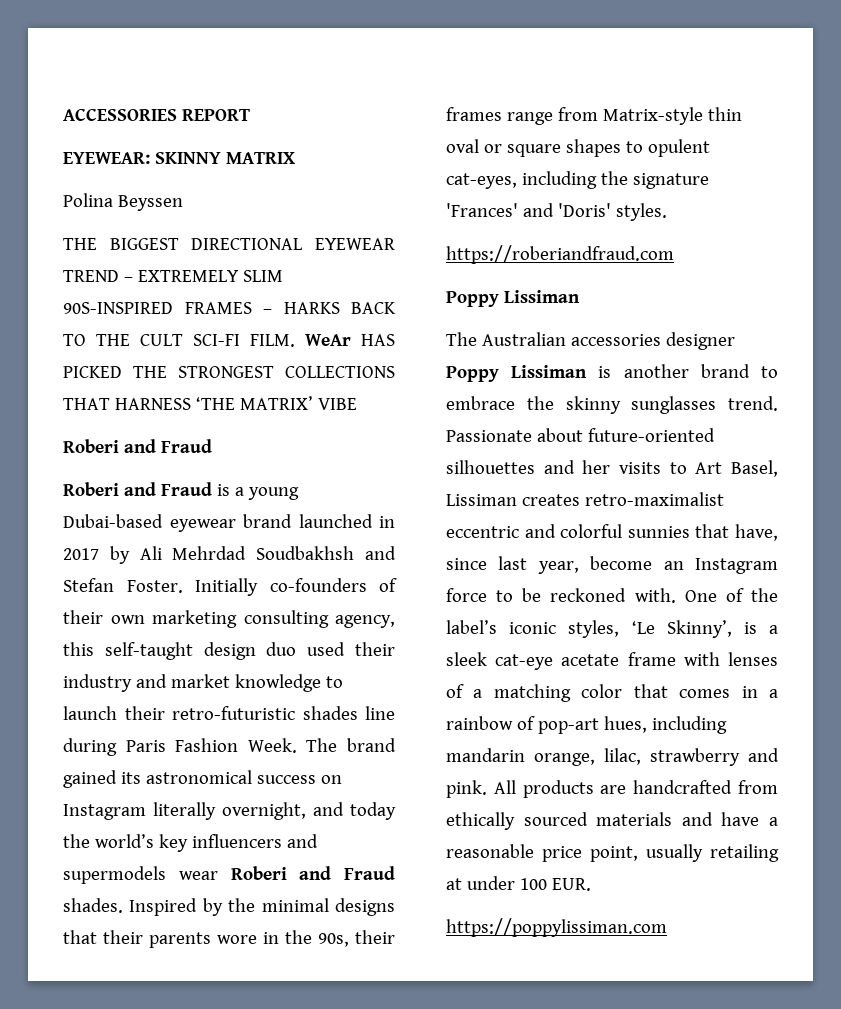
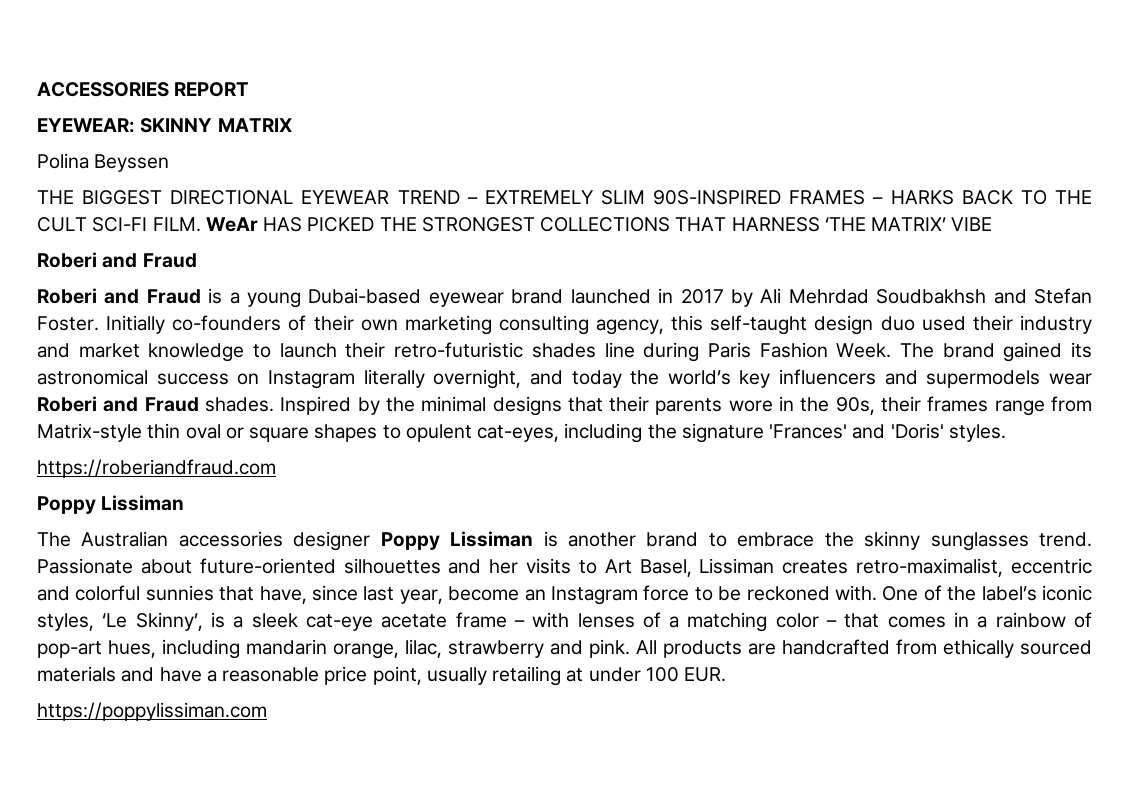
[584,492,724,506] retro-maximalist -> [856,558,1004,577] retro-maximalist,
(676, 659) none -> [513,620,525,627] –
(623, 691) none -> [826,620,838,627] –

